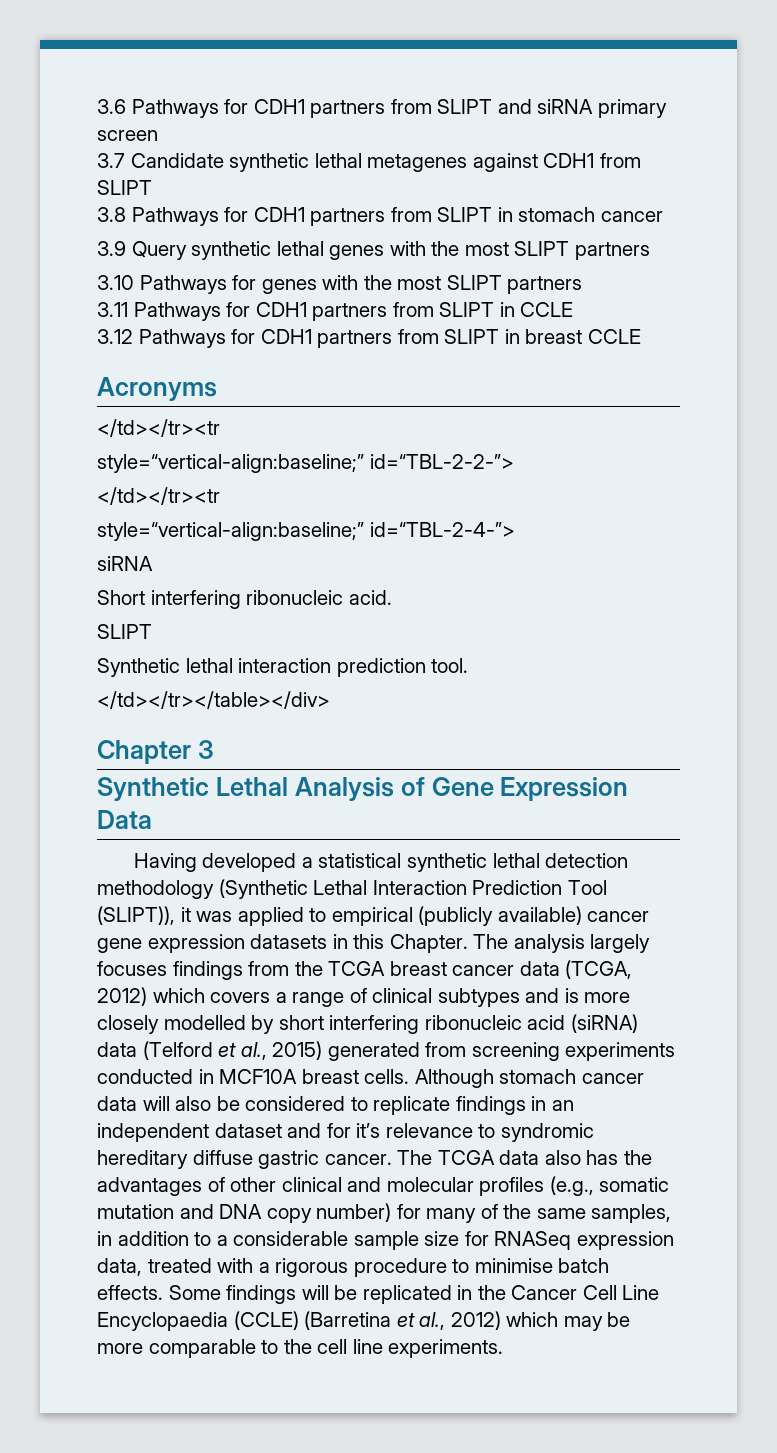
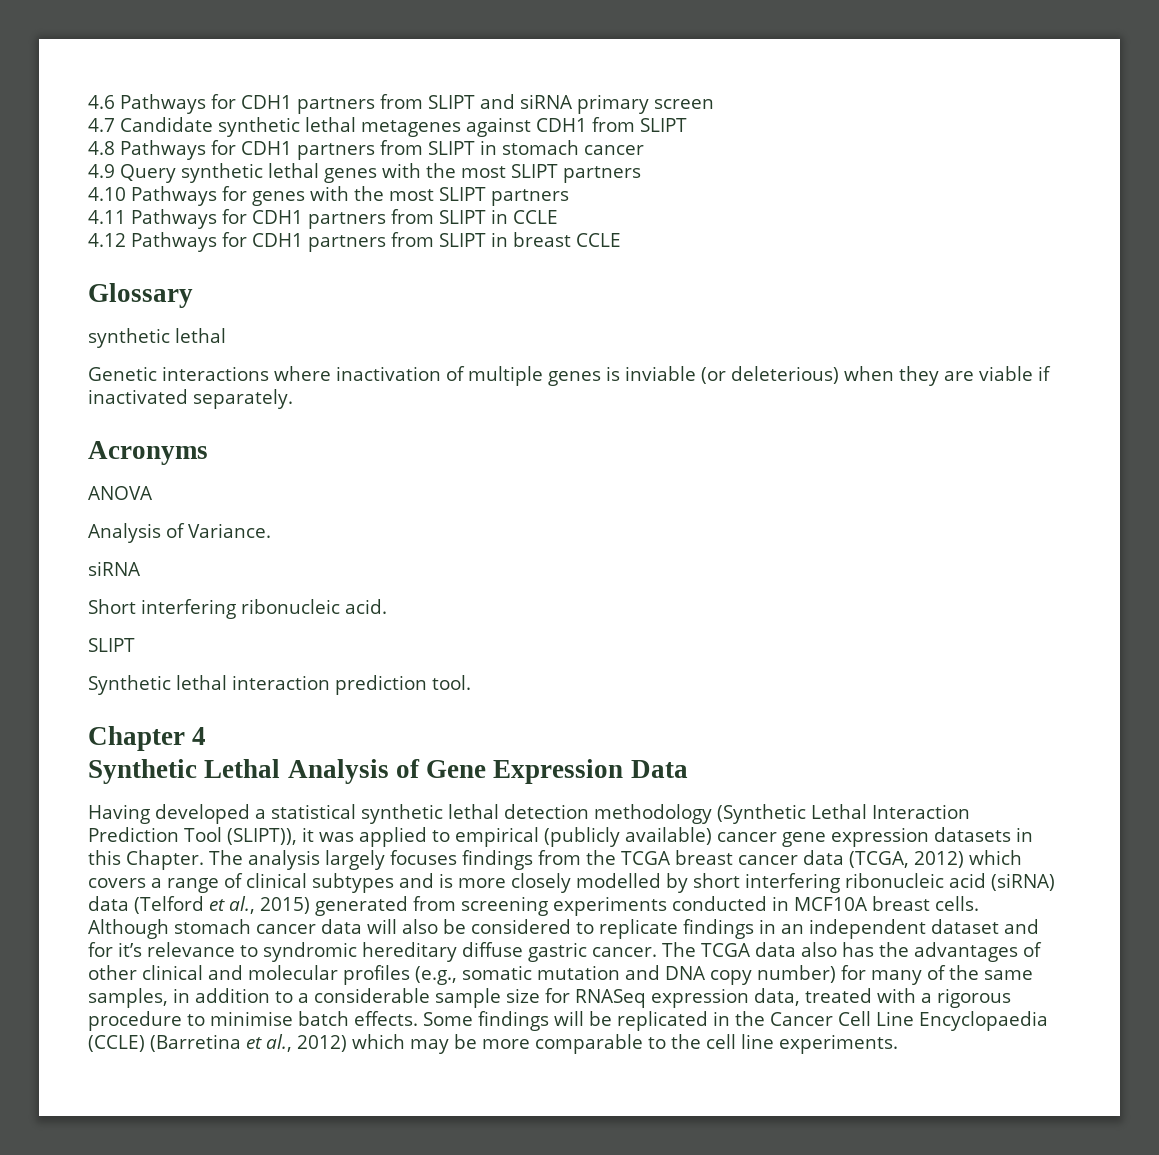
[97,99,126,114] 3.6 -> [88,95,115,109] 4.6
[97,153,125,168] 3.7 -> [88,118,115,132] 4.7
[97,207,126,222] 3.8 -> [88,141,115,155] 4.8
[97,241,126,256] 3.9 -> [88,164,115,178] 4.9
[97,275,134,290] 3.10 -> [88,187,126,201] 4.10
[97,302,128,317] 3.11 -> [88,210,126,224] 4.11
[97,329,133,344] 3.12 -> [88,233,126,247] 4.12
[97,377,217,401] [97,419,220,437] [97,454,514,473] [97,487,220,505] [97,522,515,541] Acronyms // </td></tr><tr // style=“vertical-align:baseline;” id=“TBL-2-2-”> // </td></tr><tr // style=“vertical-align:baseline;” id=“TBL-2-4-”> -> [88,283,193,308] [88,328,226,348] [88,366,1051,386] [88,389,293,409] [88,441,208,465] [88,486,153,500] [88,523,271,543] Glossary // synthetic lethal // Genetic interactions where inactivation of multiple genes is inviable (or deleterious) when they are viable if inactivated separately. // Acronyms // ANOVA // Analysis of Variance.
[97,691,330,709] // </td></tr></table></div> -> (471, 682) none
[197,740,214,759] 3 -> [192,727,207,745] 4

